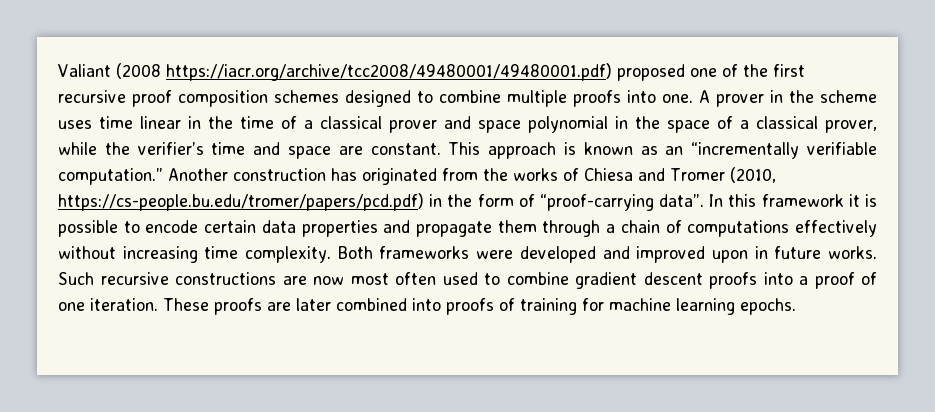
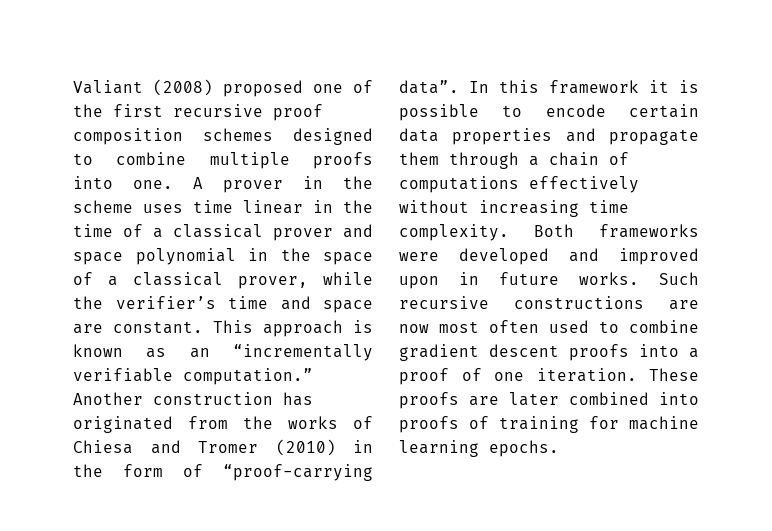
[115,63,612,81] (2008 https://iacr.org/archive/tcc2008/49480001/49480001.pdf) -> [153,79,213,96] (2008)
[729,167,776,183] [58,193,424,211] (2010, https://cs-people.bu.edu/tromer/papers/pcd.pdf) -> [275,439,336,456] (2010)

